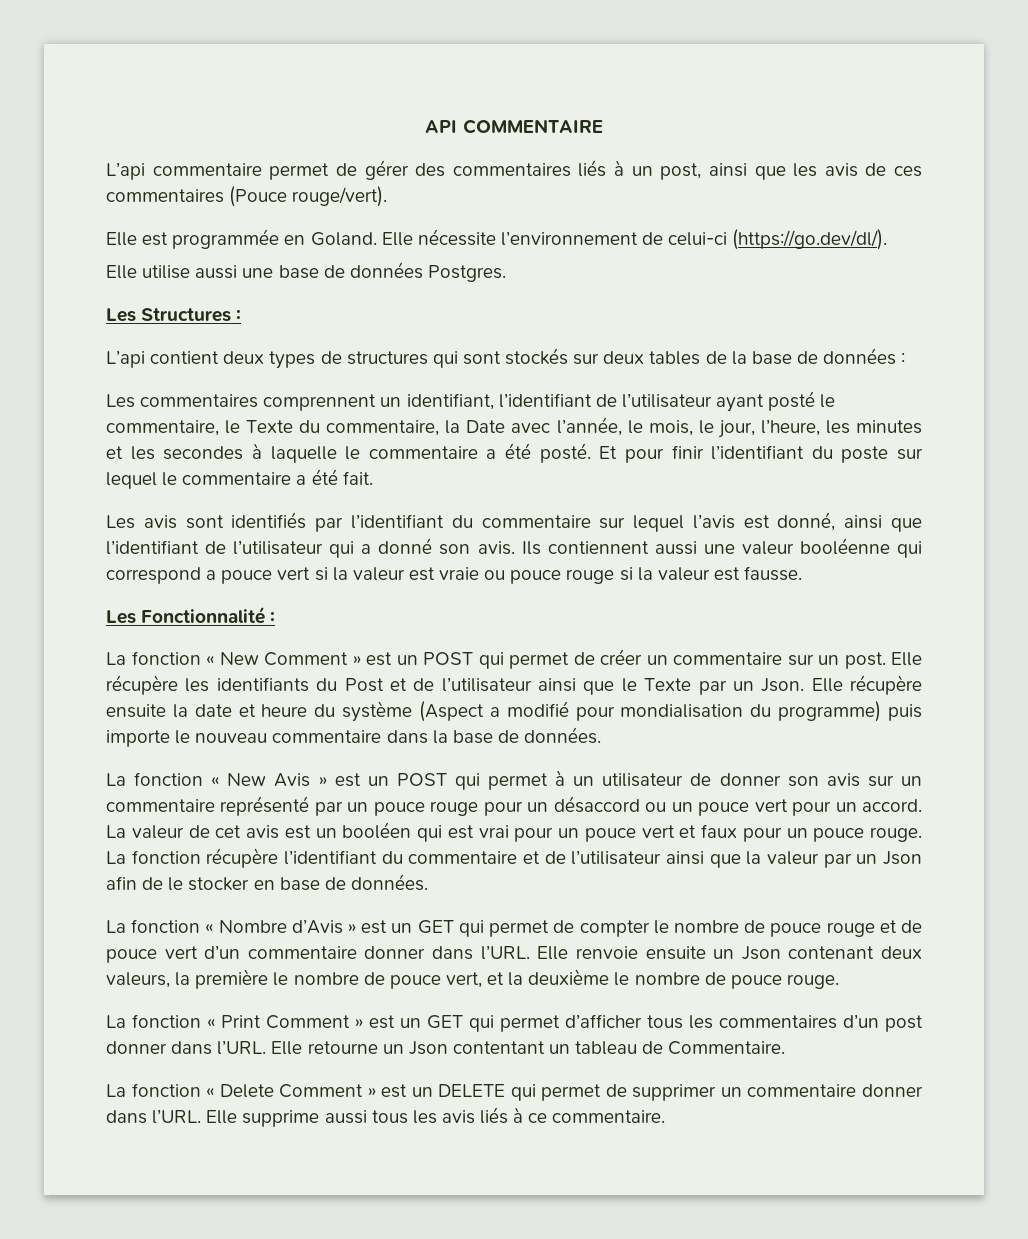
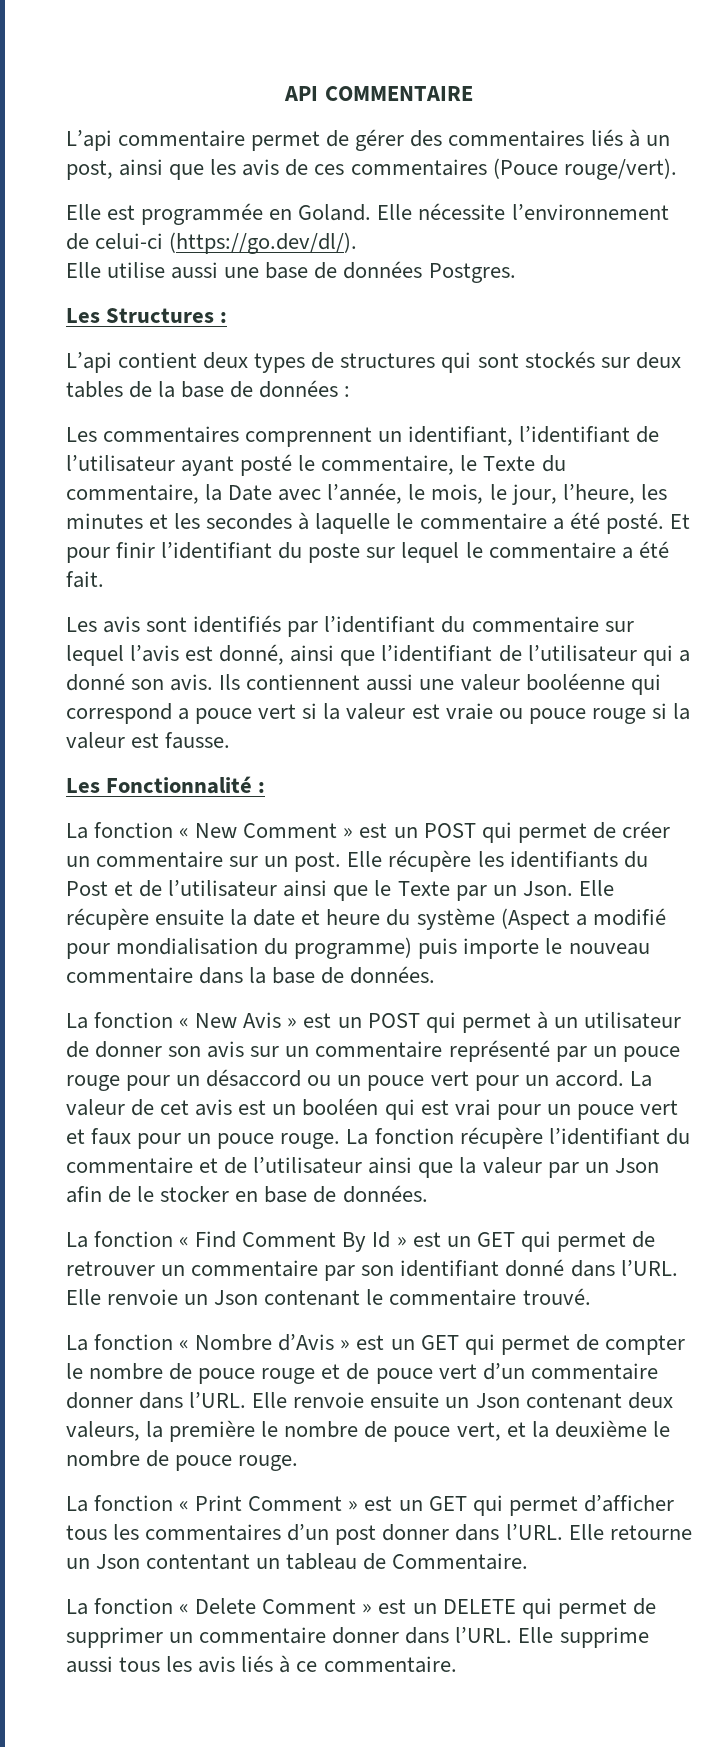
(428, 882) none -> [66,1231,655,1252] [66,1259,678,1281] [66,1288,591,1306] // La fonction « Find Comment By Id » est un GET qui permet de retrouver un commentaire par son identifiant donné dans l’URL. Elle renvoie un Json contenant le commentaire trouvé.

